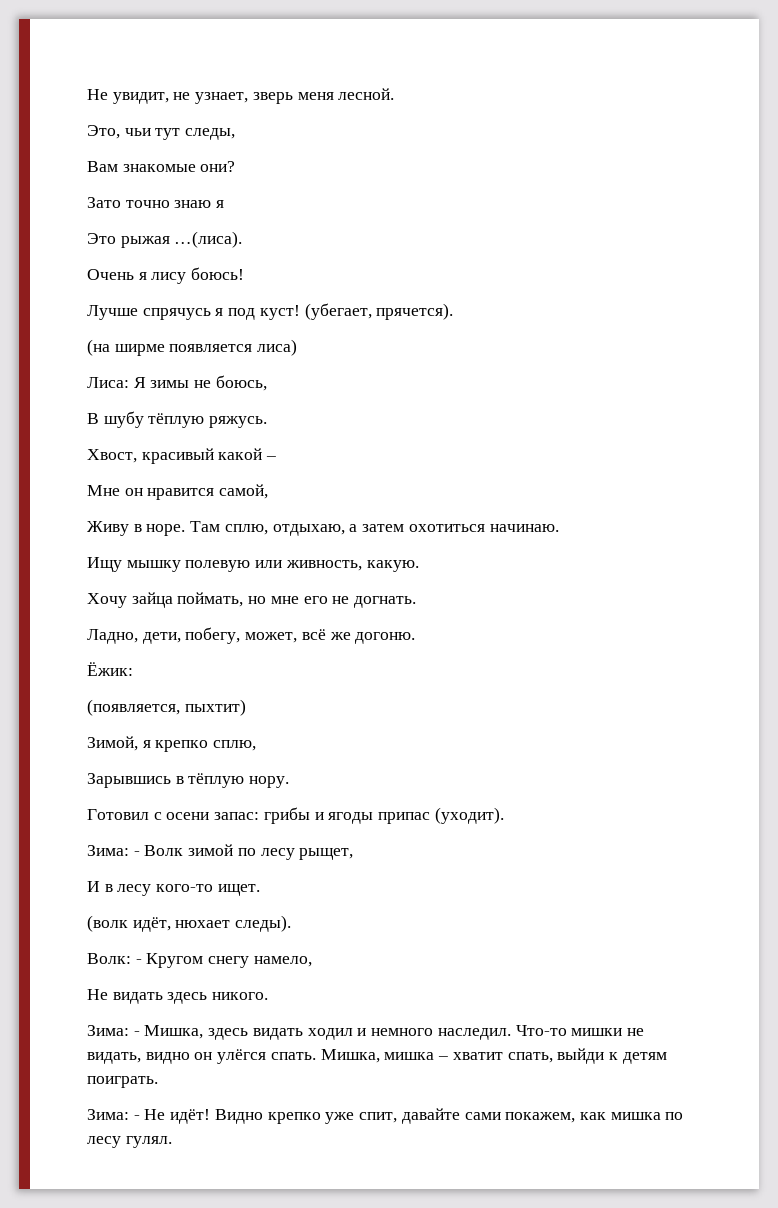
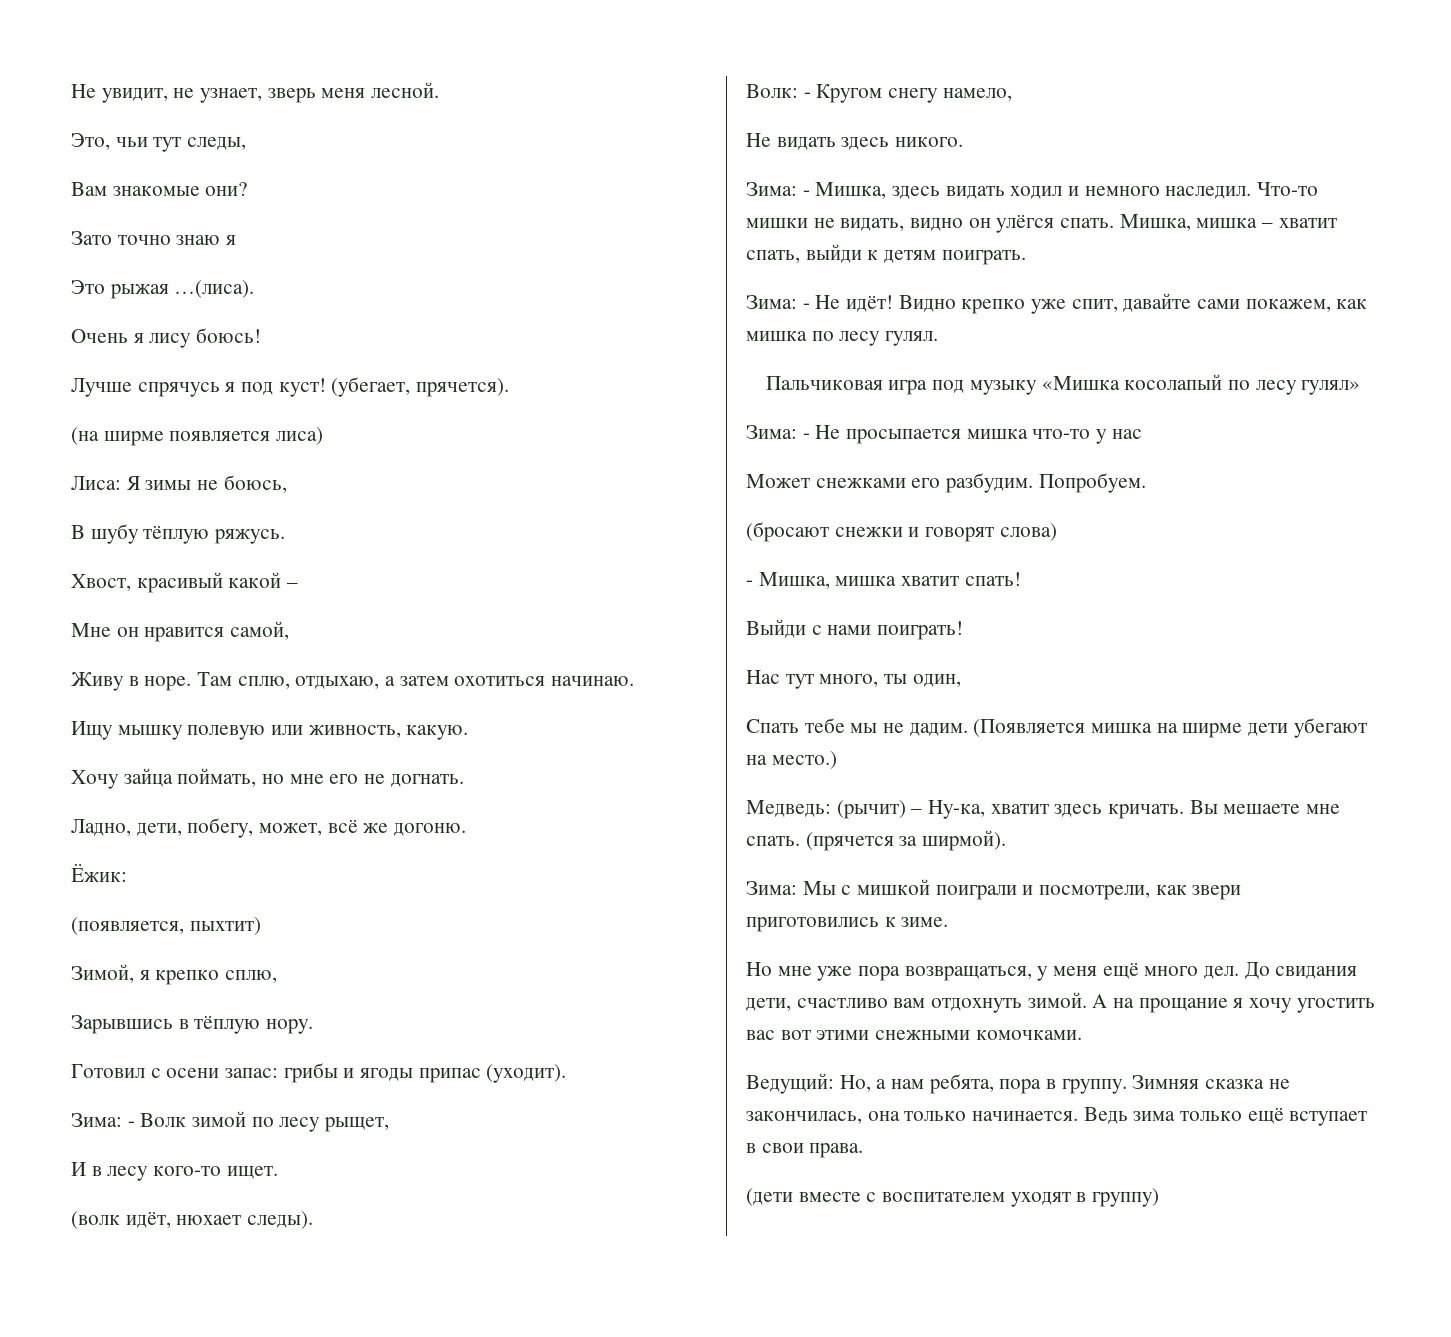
(172, 1142) none -> [765,374,1361,395] [746,425,1142,444] [746,473,1146,493] [746,522,1057,542] [746,572,1021,589] [746,619,964,640] [746,670,961,689] [746,718,1367,738] [746,751,837,769] [746,800,1341,819] [746,830,1007,851] [746,879,1242,900] [746,917,949,932] [746,962,1358,981] [746,992,1375,1013] [746,1030,1082,1040] [746,1073,1290,1094] [746,1107,1368,1126] [746,1143,864,1158] [746,1188,1160,1207] // Пальчиковая игра под музыку «Мишка косолапый по лесу гулял» // Зима: - Не просыпается мишка что-то у нас // Может снежками его разбудим. Попробуем. // (бросают снежки и говорят слова) // - Мишка, мишка хватит спать! // Выйди с нами поиграть! // Нас тут много, ты один, // Спать тебе мы не дадим. (Появляется мишка на ширме дети убегают на место.) // Медведь: (рычит) – Ну-ка, хватит здесь кричать. Вы мешаете мне спать. (прячется за ширмой). // Зима: Мы с мишкой поиграли и посмотрели, как звери приготовились к зиме. // Но мне уже пора возвращаться, у меня ещё много дел. До свидания дети, счастливо вам отдохнуть зимой. А на прощание я хочу угостить вас вот этими снежными комочками. // Ведущий: Но, а нам ребята, пора в группу. Зимняя сказка не закончилась, она только начинается. Ведь зима только ещё вступает в свои права. // (дети вместе с воспитателем уходят в группу)

